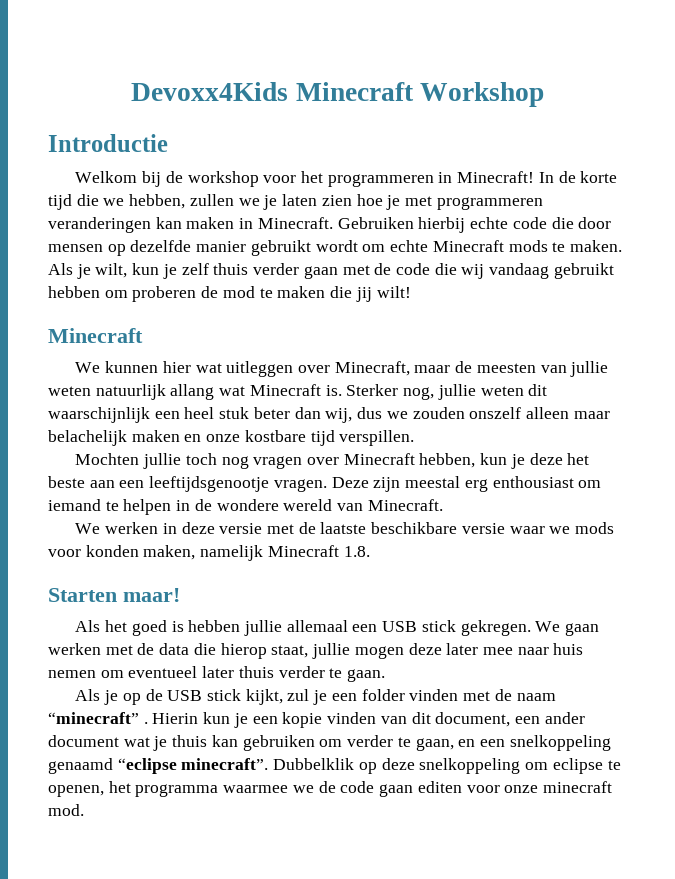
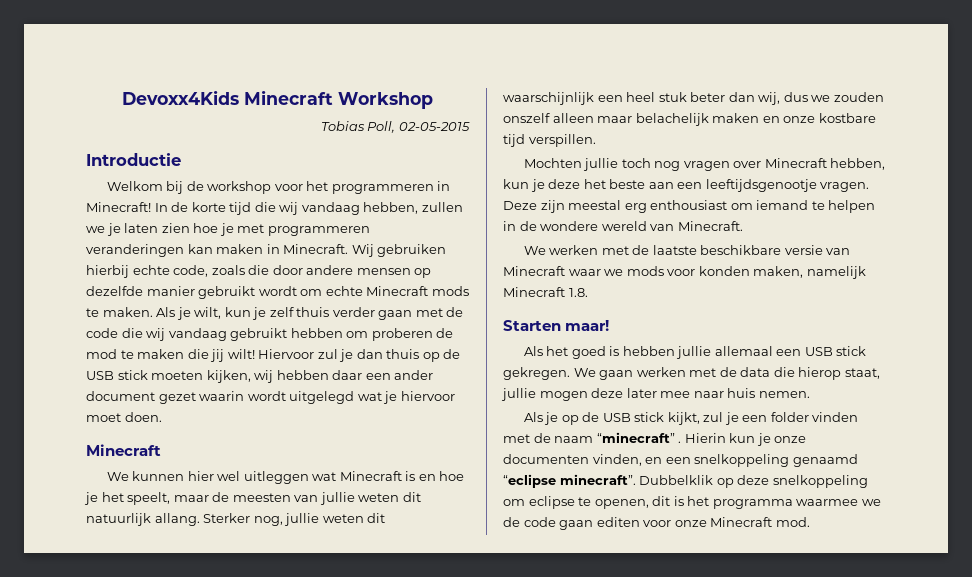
(544, 94) none -> [320,121,470,133] // Tobias Poll, 02-05-2015
[103,198,125,206] we -> [279,202,360,215] wij vandaag
[337,217,547,233] Gebruiken hierbij echte code -> [351,244,447,257] [86,265,245,278] Wij gebruiken hierbij echte code, zoals
(612, 223) none -> [306,265,354,275] andere
[48,328,143,343] [75,361,410,377] // Minecraft // We kunnen hier wat uitleggen over Minecraft, -> [258,349,461,362] [86,370,434,383] [86,391,455,404] [86,412,162,422] [86,444,161,456] [106,471,465,484] [84,492,171,505] Hiervoor zul je dan thuis op de USB stick moeten kijken, wij hebben daar een ander document gezet waarin wordt uitgelegd wat je hiervoor moet doen. // Minecraft // We kunnen hier wel uitleggen wat Minecraft is en hoe je het speelt,
[95,384,342,400] natuurlijk allang wat Minecraft is. -> [402,492,421,502] [86,513,200,526] dit natuurlijk allang.
[162,522,263,534] in deze versie -> (599, 250) none
(505, 528) none -> [826,248,851,255] [503,266,565,276] van Minecraft
[48,666,386,682] nemen om eventueel later thuis verder te gaan. -> [758,391,810,398] nemen.
[252,712,585,728] [48,735,454,751] een kopie vinden van dit document, een ander document wat je thuis kan gebruiken om verder te gaan, -> [774,436,807,443] [503,454,642,466] onze documenten vinden,
(104, 791) none -> [652,496,684,506] dit is
[542,781,612,793] minecraft -> [710,517,773,527] Minecraft

